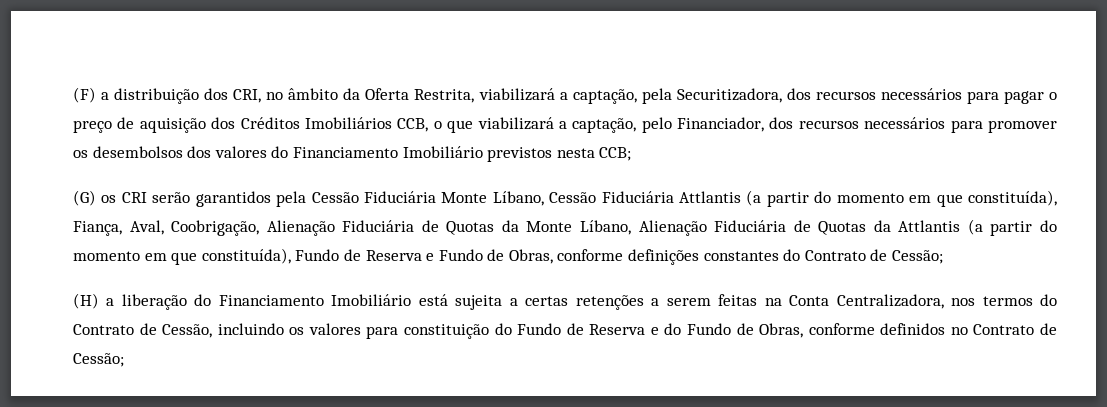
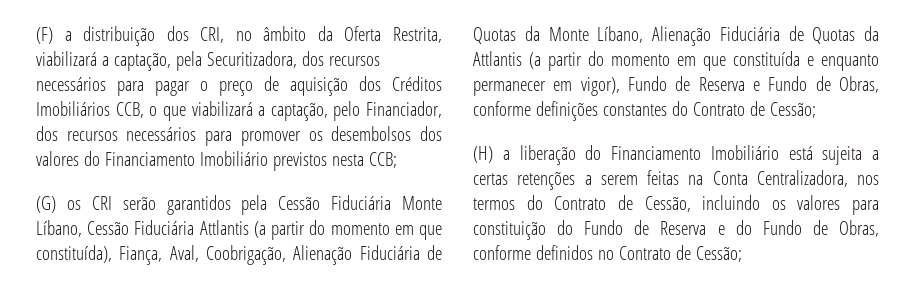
[201,248,291,264] constituída), -> [733,51,879,71] [473,77,620,96] constituída e enquanto permanecer em vigor),

